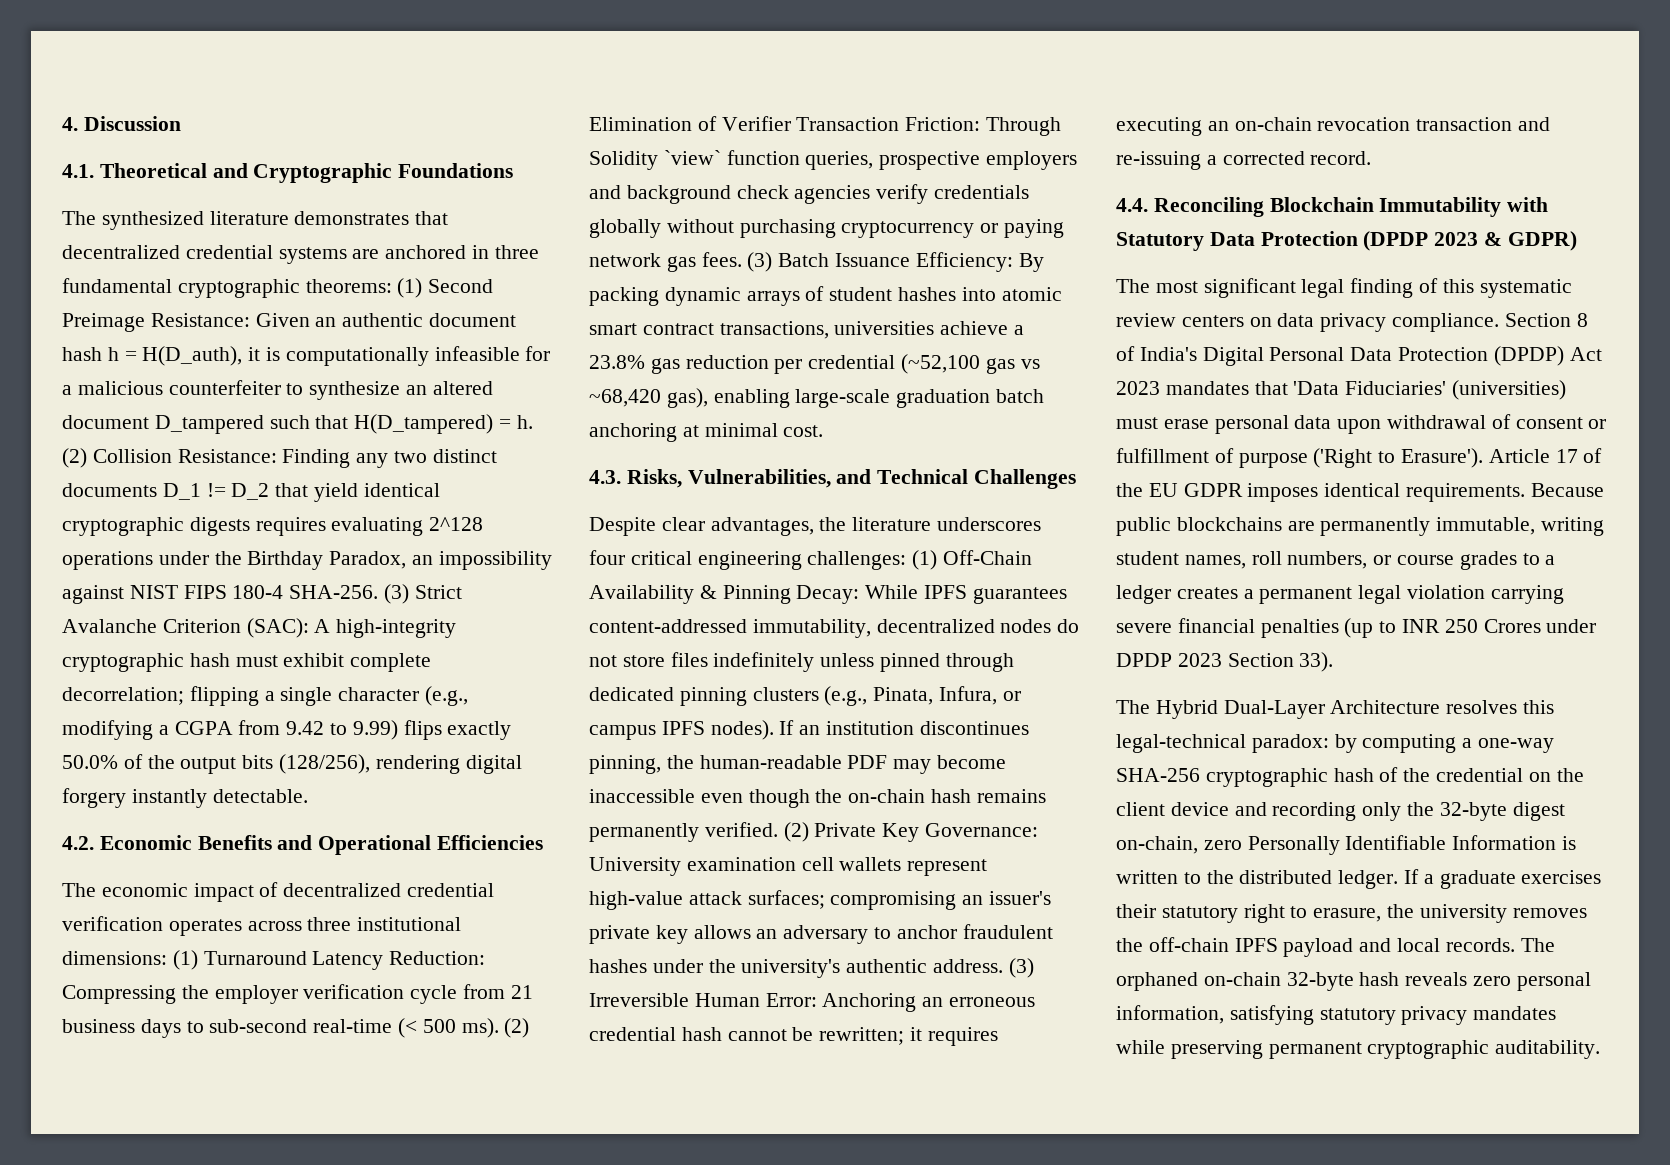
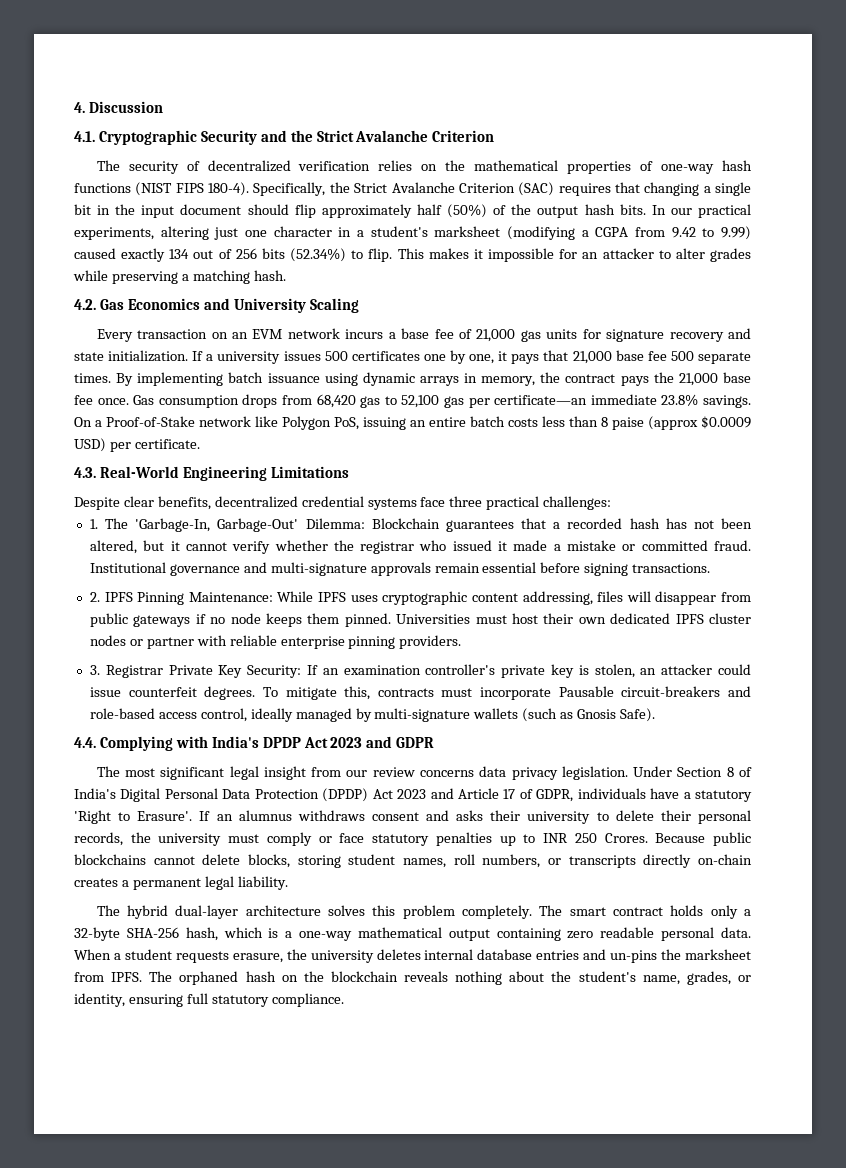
[99,163,514,183] [62,211,449,230] [62,245,539,264] [62,278,494,298] [62,313,517,332] [62,346,551,366] [62,380,493,400] [62,414,533,434] [62,448,497,468] [62,483,440,502] [62,517,484,536] [62,551,552,570] [62,584,462,604] [62,618,457,638] [62,653,432,672] [62,686,469,706] [62,720,153,740] Theoretical and Cryptographic Foundations // The synthesized literature demonstrates that decentralized credential systems are anchored in three fundamental cryptographic theorems: (1) Second Preimage Resistance: Given an authentic document hash h = H(D_auth), it is computationally infeasible for a malicious counterfeiter to synthesize an altered document D_tampered such that H(D_tampered) = h. (2) Collision Resistance: Finding any two distinct documents D_1 != D_2 that yield identical cryptographic digests requires evaluating 2^128 operations under the Birthday Paradox, an impossibility against NIST FIPS 180-4 SHA-256. (3) Strict Avalanche Criterion (SAC): A high-integrity cryptographic hash must exhibit complete decorrelation; flipping a single character (e.g., modifying -> [98,130,495,145] [96,160,752,174] [74,182,752,196] [74,204,752,218] [74,226,575,240] Cryptographic Security and the Strict Avalanche Criterion // The security of decentralized verification relies on the mathematical properties of one-way hash functions (NIST FIPS 180-4). Specifically, the Strict Avalanche Criterion (SAC) requires that changing a single bit in the input document should flip approximately half (50%) of the output hash bits. In our practical experiments, altering just one character in a student's marksheet (modifying
[403,720,512,740] [62,754,522,774] [62,788,308,808] [62,835,544,855] [62,882,495,902] [62,916,462,936] [62,950,486,970] [62,984,533,1004] [62,1018,530,1038] [589,116,1062,136] [589,150,1078,170] [589,184,1030,204] [589,219,1065,238] [589,252,1044,272] [589,286,1062,306] [589,321,1025,339] [589,354,1040,374] [589,388,1045,408] [589,423,824,442] [589,469,1077,489] [589,517,1042,536] [589,550,1033,570] [589,585,1067,604] [589,619,1080,638] [589,652,1014,672] [589,686,1021,706] [589,720,1029,740] [589,755,1007,774] [589,789,1046,808] [589,822,1039,842] [589,857,988,876] [589,890,1052,910] [589,924,1053,944] [589,958,1034,978] [589,993,1036,1012] [589,1027,998,1046] [1116,117,1551,136] [1116,151,1372,170] [1116,197,1549,217] [1116,231,1577,251] [1116,278,1572,298] [1116,313,1500,332] flips exactly 50.0% of the output bits (128/256), rendering digital forgery instantly detectable. // 4.2. Economic Benefits and Operational Efficiencies // The economic impact of decentralized credential verification operates across three institutional dimensions: (1) Turnaround Latency Reduction: Compressing the employer verification cycle from 21 business days to sub-second real-time (< 500 ms). (2) Elimination of Verifier Transaction Friction: Through Solidity `view` function queries, prospective employers and background check agencies verify credentials globally without purchasing cryptocurrency or paying network gas fees. (3) Batch Issuance Efficiency: By packing dynamic arrays of student hashes into atomic smart contract transactions, universities achieve a 23.8% gas reduction per credential (~52,100 gas vs ~68,420 gas), enabling large-scale graduation batch anchoring at minimal cost. // 4.3. Risks, Vulnerabilities, and Technical Challenges // Despite clear advantages, the literature underscores four critical engineering challenges: (1) Off-Chain Availability & Pinning Decay: While IPFS guarantees content-addressed immutability, decentralized nodes do not store files indefinitely unless pinned through dedicated pinning clusters (e.g., Pinata, Infura, or campus IPFS nodes). If an institution discontinues pinning, the human-readable PDF may become inaccessible even though the on-chain hash remains permanently verified. (2) Private Key Governance: University examination cell wallets represent high-value attack surfaces; compromising an issuer's private key allows an adversary to anchor fraudulent hashes under the university's authentic address. (3) Irreversible Human Error: Anchoring an erroneous credential hash cannot be rewritten; it requires executing an on-chain revocation transaction and re-issuing a corrected record. // 4.4. Reconciling Blockchain Immutability with Statutory Data Protection (DPDP 2023 & GDPR) // The most significant legal finding of this systematic review centers on data privacy compliance. -> [74,248,751,262] [73,270,286,284] [74,298,359,313] [96,328,752,342] [74,350,751,364] [74,372,751,386] [74,394,752,408] [74,416,751,430] [74,438,200,452] [74,466,349,481] [74,496,612,510] [89,518,752,532] [89,540,751,554] [89,562,711,576] [89,591,751,605] [89,613,751,627] [89,635,462,649] [89,664,751,678] [89,686,751,700] [89,708,656,722] [74,736,435,751] [96,766,673,780] caused exactly 134 out of 256 bits (52.34%) to flip. This makes it impossible for an attacker to alter grades while preserving a matching hash. // 4.2. Gas Economics and University Scaling // Every transaction on an EVM network incurs a base fee of 21,000 gas units for signature recovery and state initialization. If a university issues 500 certificates one by one, it pays that 21,000 base fee 500 separate times. By implementing batch issuance using dynamic arrays in memory, the contract pays the 21,000 base fee once. Gas consumption drops from 68,420 gas to 52,100 gas per certificate—an immediate 23.8% savings. On a Proof-of-Stake network like Polygon PoS, issuing an entire batch costs less than 8 paise (approx $0.0009 USD) per certificate. // 4.3. Real-World Engineering Limitations // Despite clear benefits, decentralized credential systems face three practical challenges: // 1. The 'Garbage-In, Garbage-Out' Dilemma: Blockchain guarantees that a recorded hash has not been altered, but it cannot verify whether the registrar who issued it made a mistake or committed fraud. Institutional governance and multi-signature approvals remain essential before signing transactions. // 2. IPFS Pinning Maintenance: While IPFS uses cryptographic content addressing, files will disappear from public gateways if no node keeps them pinned. Universities must host their own dedicated IPFS cluster nodes or partner with reliable enterprise pinning providers. // 3. Registrar Private Key Security: If an examination controller's private key is stolen, an attacker could issue counterfeit degrees. To mitigate this, contracts must incorporate Pausable circuit-breakers and role-based access control, ideally managed by multi-signature wallets (such as Gnosis Safe). // 4.4. Complying with India's DPDP Act 2023 and GDPR // The most significant legal insight from our review concerns data privacy legislation. Under
[1165,380,1567,400] [1116,414,1607,434] [1116,448,1603,468] [1116,483,1604,502] [1116,517,1605,536] mandates that 'Data Fiduciaries' (universities) must erase personal data upon withdrawal of consent or fulfillment of purpose ('Right to Erasure'). Article 17 of the EU GDPR imposes identical requirements. Because public blockchains are permanently immutable, writing -> [430,788,752,802] [74,810,751,824] [74,832,752,846] [74,854,341,868] and Article 17 of GDPR, individuals have a statutory 'Right to Erasure'. If an alumnus withdraws consent and asks their university to delete their personal records, the university must comply or face statutory penalties up to INR 250 Crores. Because public blockchains cannot delete blocks, storing
[1397,551,1556,570] [1116,585,1564,604] [1116,618,1597,638] [1116,652,1334,672] [1116,700,1555,719] [1116,734,1555,753] [1116,767,1584,787] [1116,802,1565,821] [1116,835,1577,855] [1116,869,1602,889] [1116,904,1587,923] [1116,937,1555,957] [1116,972,1591,991] [1116,1005,1557,1025] [1116,1040,1601,1059] course grades to a ledger creates a permanent legal violation carrying severe financial penalties (up to INR 250 Crores under DPDP 2023 Section 33). // The Hybrid Dual-Layer Architecture resolves this legal-technical paradox: by computing a one-way SHA-256 cryptographic hash of the credential on the client device and recording only the 32-byte digest on-chain, zero Personally Identifiable Information is written to the distributed ledger. If a graduate exercises their statutory right to erasure, the university removes the off-chain IPFS payload and local records. The orphaned on-chain 32-byte hash reveals zero personal information, satisfying statutory privacy mandates while preserving permanent cryptographic auditability. -> [568,854,752,868] [74,876,288,890] [96,905,752,919] [74,927,751,941] [74,949,752,963] [74,971,751,985] [74,993,344,1007] transcripts directly on-chain creates a permanent legal liability. // The hybrid dual-layer architecture solves this problem completely. The smart contract holds only a 32-byte SHA-256 hash, which is a one-way mathematical output containing zero readable personal data. When a student requests erasure, the university deletes internal database entries and un-pins the marksheet from IPFS. The orphaned hash on the blockchain reveals nothing about the student's name, grades, or identity, ensuring full statutory compliance.

